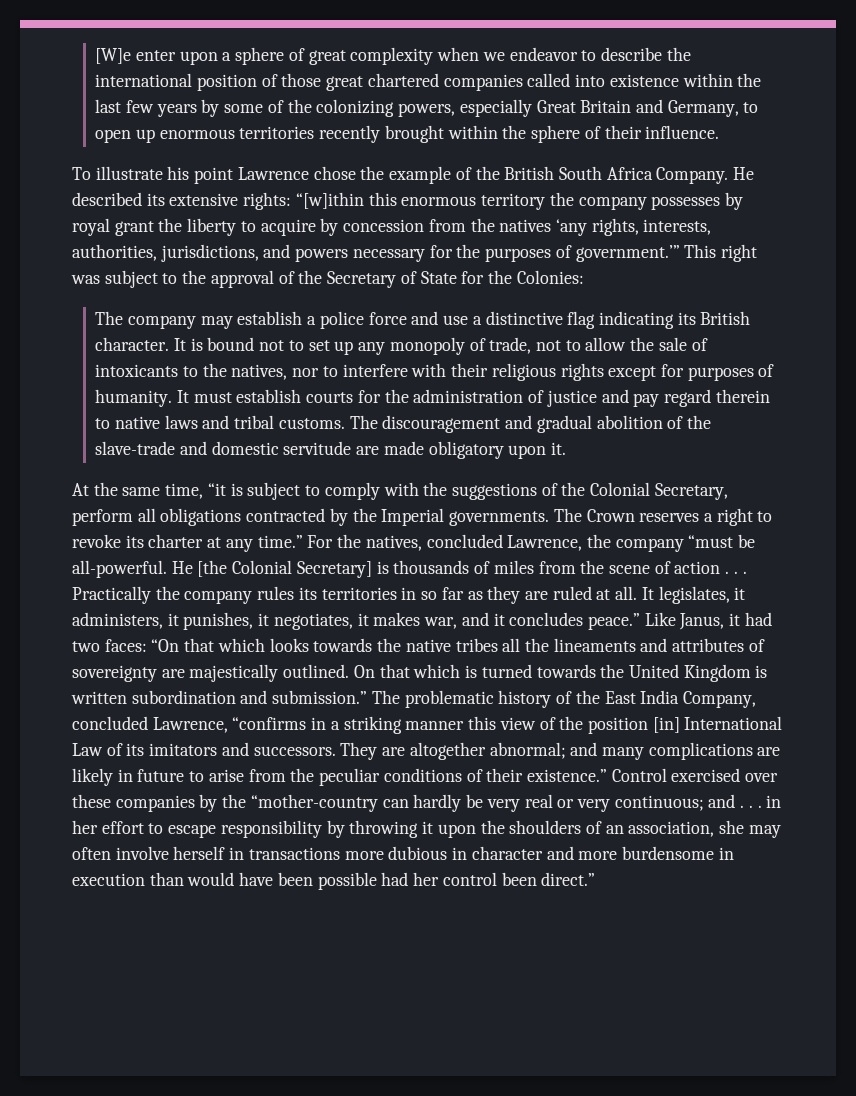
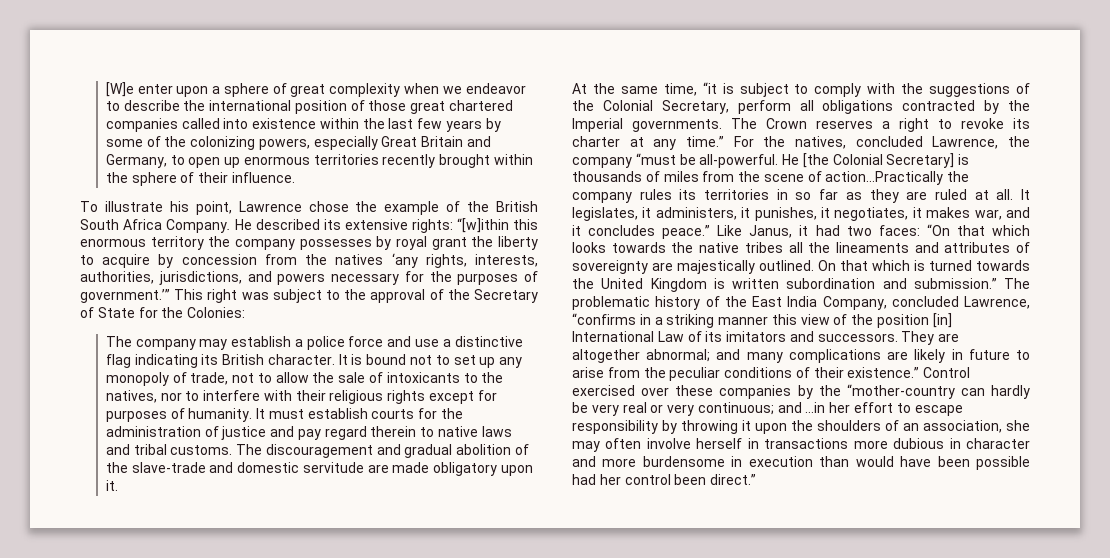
[194,167,234,184] point -> [195,201,232,215] point,
[674,561,747,574] [72,586,151,604] action . . . Practically -> [825,171,944,185] action…Practically
[740,795,782,808] . . . in -> [805,402,826,413] …in

